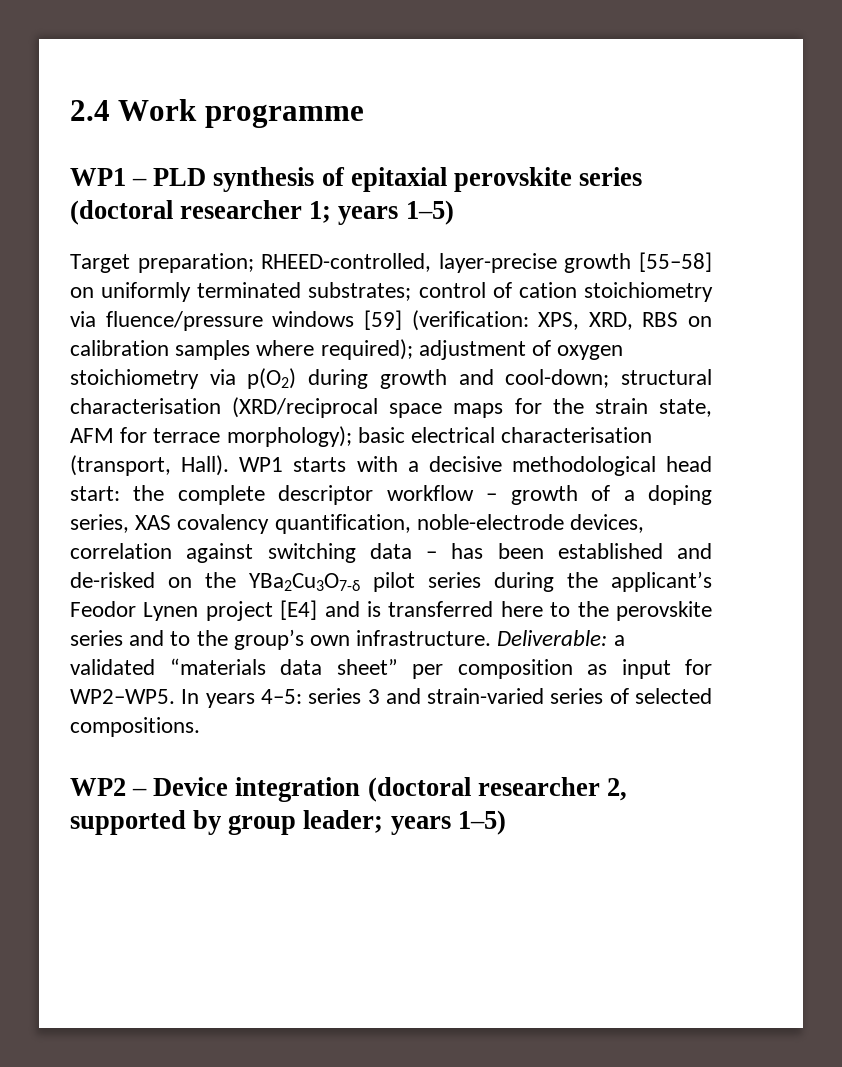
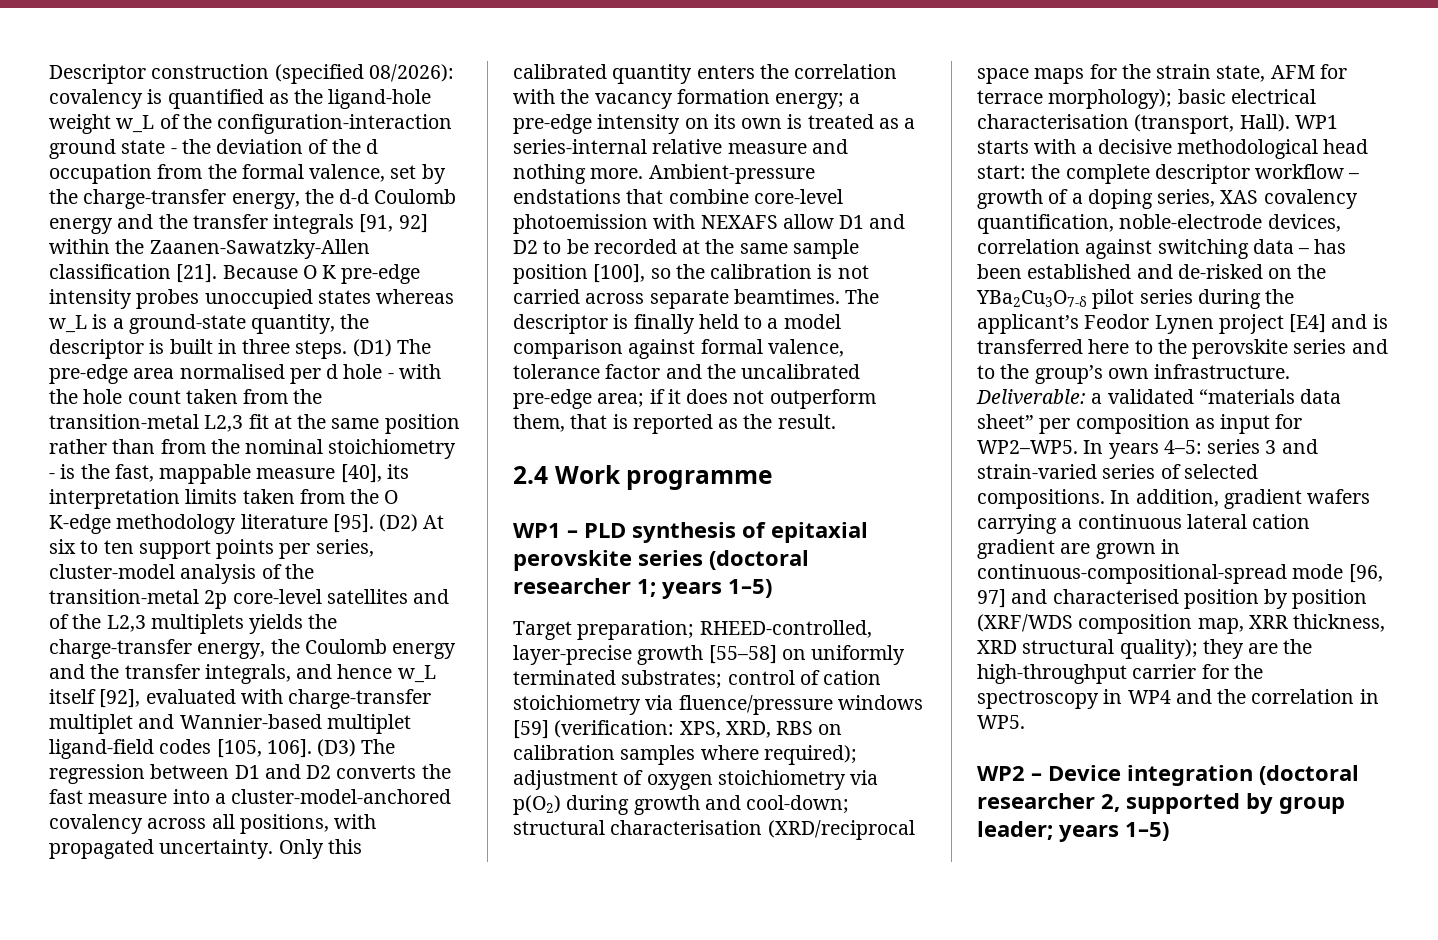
(70, 110) none -> [49,64,454,84] [49,89,432,109] [49,114,453,134] [49,139,378,159] [49,164,446,184] [49,189,457,209] [49,214,428,234] [49,239,370,259] [49,264,421,284] [49,289,455,309] [49,314,370,334] [49,339,431,359] [49,364,441,384] [49,389,323,404] [49,414,460,434] [49,439,457,459] [49,464,409,484] [49,489,399,509] [49,514,445,534] [49,539,374,559] [49,564,314,584] [49,589,450,609] [49,614,338,634] [49,639,457,659] [49,664,436,684] [49,689,432,709] [49,714,411,734] [49,739,396,759] [49,764,451,784] [49,789,452,804] [49,814,377,834] [49,839,362,859] [513,64,898,84] [513,89,861,109] [513,114,916,134] [513,139,848,154] [513,164,815,184] [513,189,843,204] [513,214,906,234] [513,239,859,259] [513,264,869,284] [513,289,880,309] [513,314,841,334] [513,339,844,359] [513,364,861,379] [513,389,876,409] [513,414,836,434] Descriptor construction (specified 08/2026): covalency is quantified as the ligand-hole weight w_L of the configuration-interaction ground state - the deviation of the d occupation from the formal valence, set by the charge-transfer energy, the d-d Coulomb energy and the transfer integrals [91, 92] within the Zaanen-Sawatzky-Allen classification [21]. Because O K pre-edge intensity probes unoccupied states whereas w_L is a ground-state quantity, the descriptor is built in three steps. (D1) The pre-edge area normalised per d hole - with the hole count taken from the transition-metal L2,3 fit at the same position rather than from the nominal stoichiometry - is the fast, mappable measure [40], its interpretation limits taken from the O K-edge methodology literature [95]. (D2) At six to ten support points per series, cluster-model analysis of the transition-metal 2p core-level satellites and of the L2,3 multiplets yields the charge-transfer energy, the Coulomb energy and the transfer integrals, and hence w_L itself [92], evaluated with charge-transfer multiplet and Wannier-based multiplet ligand-field codes [105, 106]. (D3) The regression between D1 and D2 converts the fast measure into a cluster-model-anchored covalency across all positions, with propagated uncertainty. Only this calibrated quantity enters the correlation with the vacancy formation energy; a pre-edge intensity on its own is treated as a series-internal relative measure and nothing more. Ambient-pressure endstations that combine core-level photoemission with NEXAFS allow D1 and D2 to be recorded at the same sample position [100], so the calibration is not carried across separate beamtimes. The descriptor is finally held to a model comparison against formal valence, tolerance factor and the uncalibrated pre-edge area; if it does not outperform them, that is reported as the result. //
(200, 727) none -> [1110,489,1371,509] [977,514,1311,534] [977,539,1180,559] [977,564,1383,584] [977,589,1368,609] [977,614,1386,634] [977,639,1313,659] [977,664,1263,684] [977,689,1379,709] [977,715,1025,729] In addition, gradient wafers carrying a continuous lateral cation gradient are grown in continuous-compositional-spread mode [96, 97] and characterised position by position (XRF/WDS composition map, XRR thickness, XRD structural quality); they are the high-throughput carrier for the spectroscopy in WP4 and the correlation in WP5.

